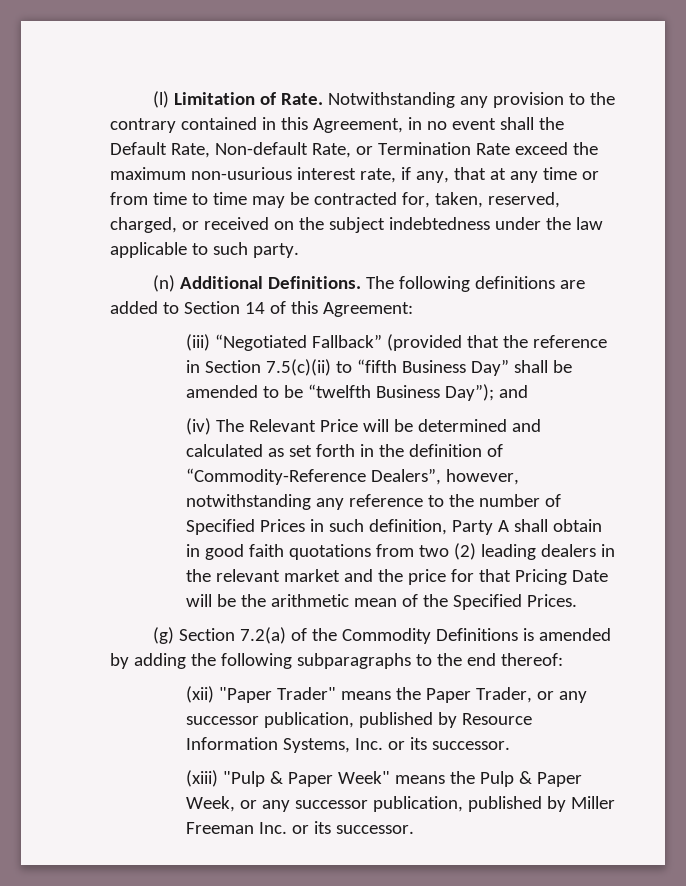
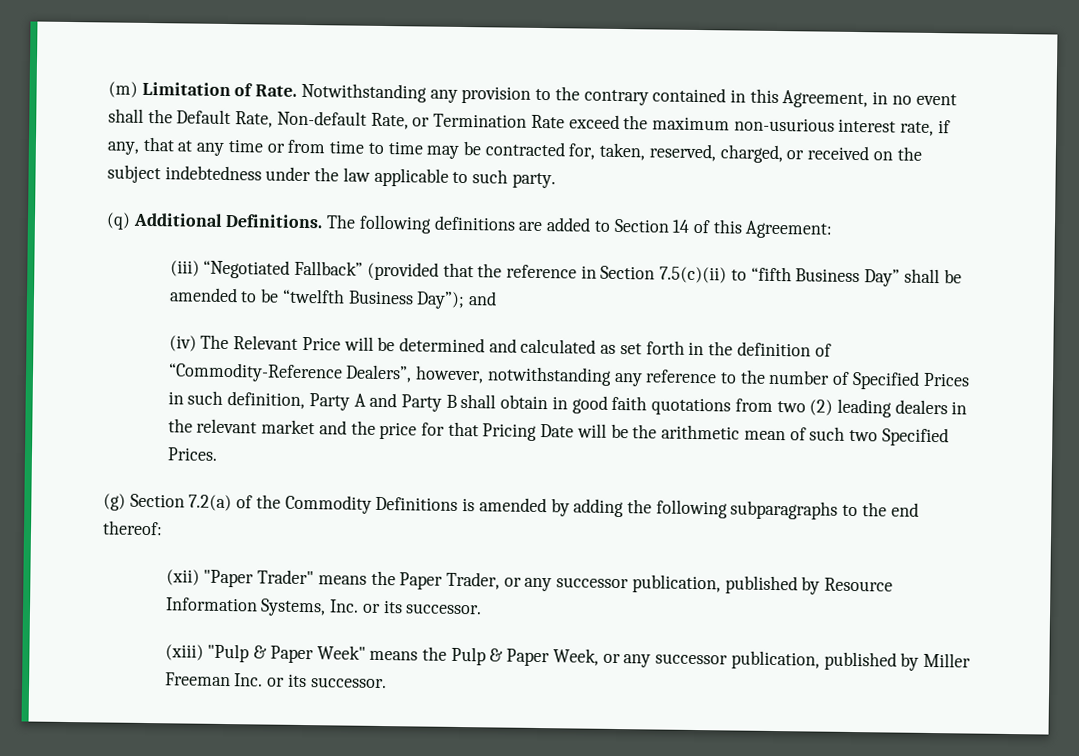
[153,91,170,108] (l) -> [108,81,138,98] (m)
[153,275,176,292] (n) -> [106,212,131,230] (q)
(509, 526) none -> [369,392,457,412] and Party B
[422,594,448,607] the -> [809,426,878,442] such two

